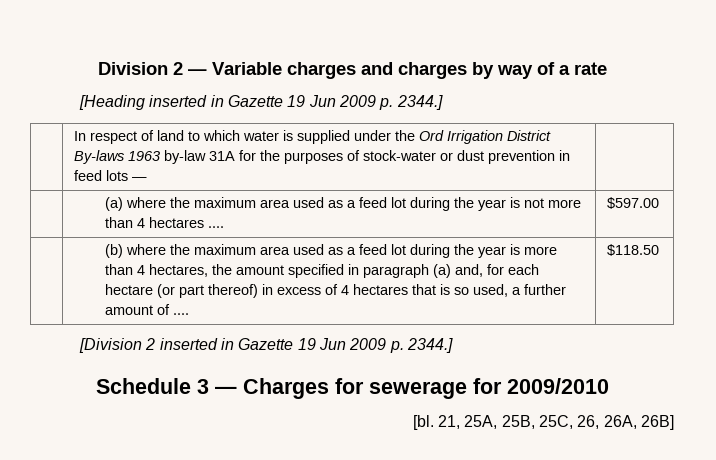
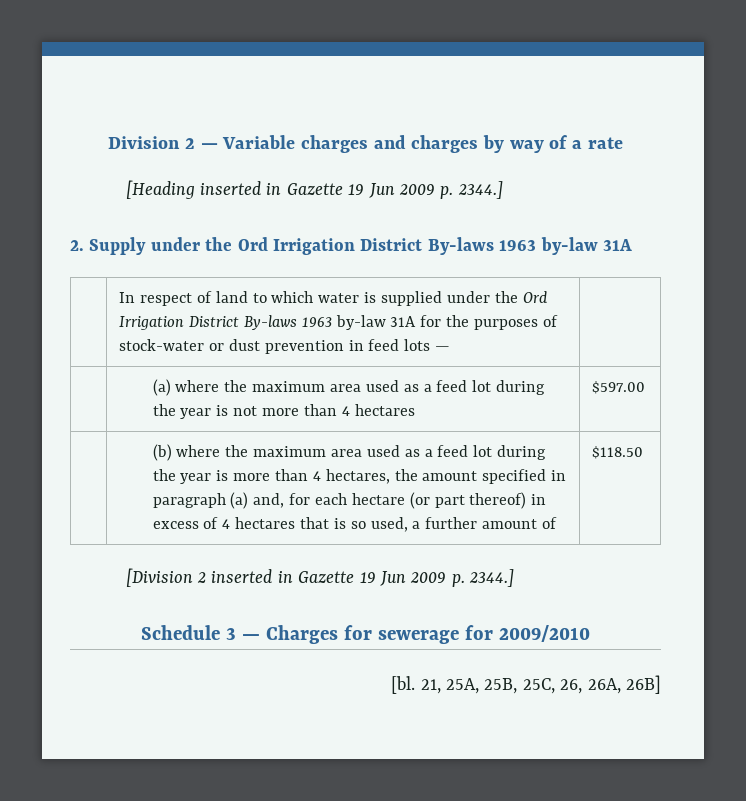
(443, 102) none -> [70,237,632,255] // 2. Supply under the Ord Irrigation District By-laws 1963 by-law 31A
[207,226,224,228] .... -> (415, 410) none
[172,313,189,315] .... -> (557, 523) none

